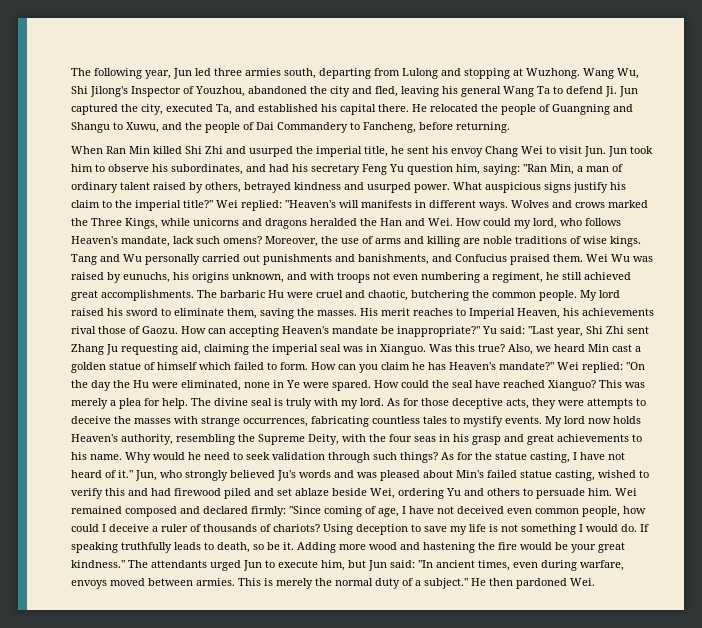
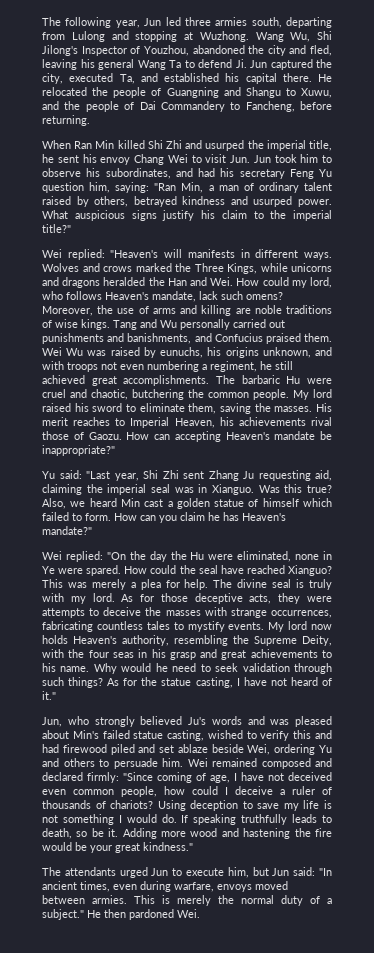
(213, 204) none -> (71, 228) //
(480, 331) none -> (115, 450) //
(554, 366) none -> (92, 530) //
(133, 474) none -> (56, 695) //
(125, 564) none -> (193, 846) //

